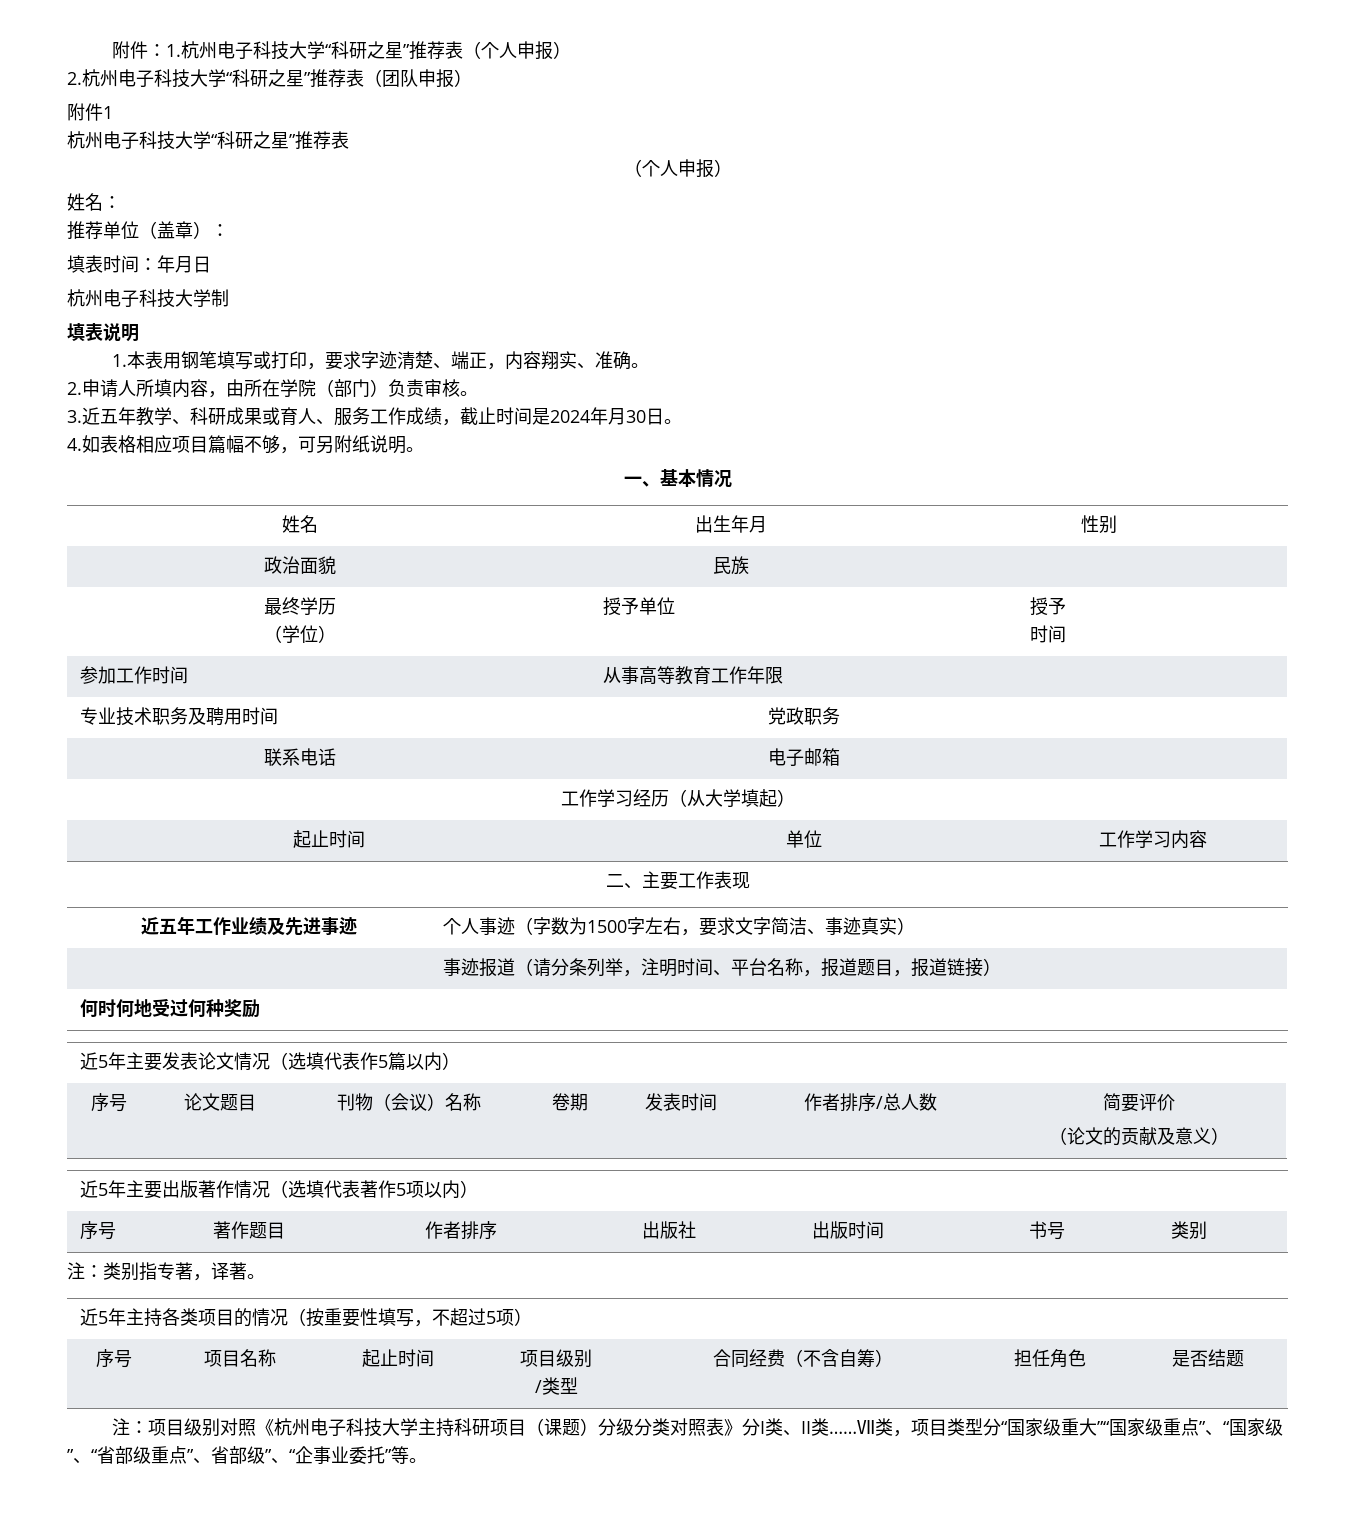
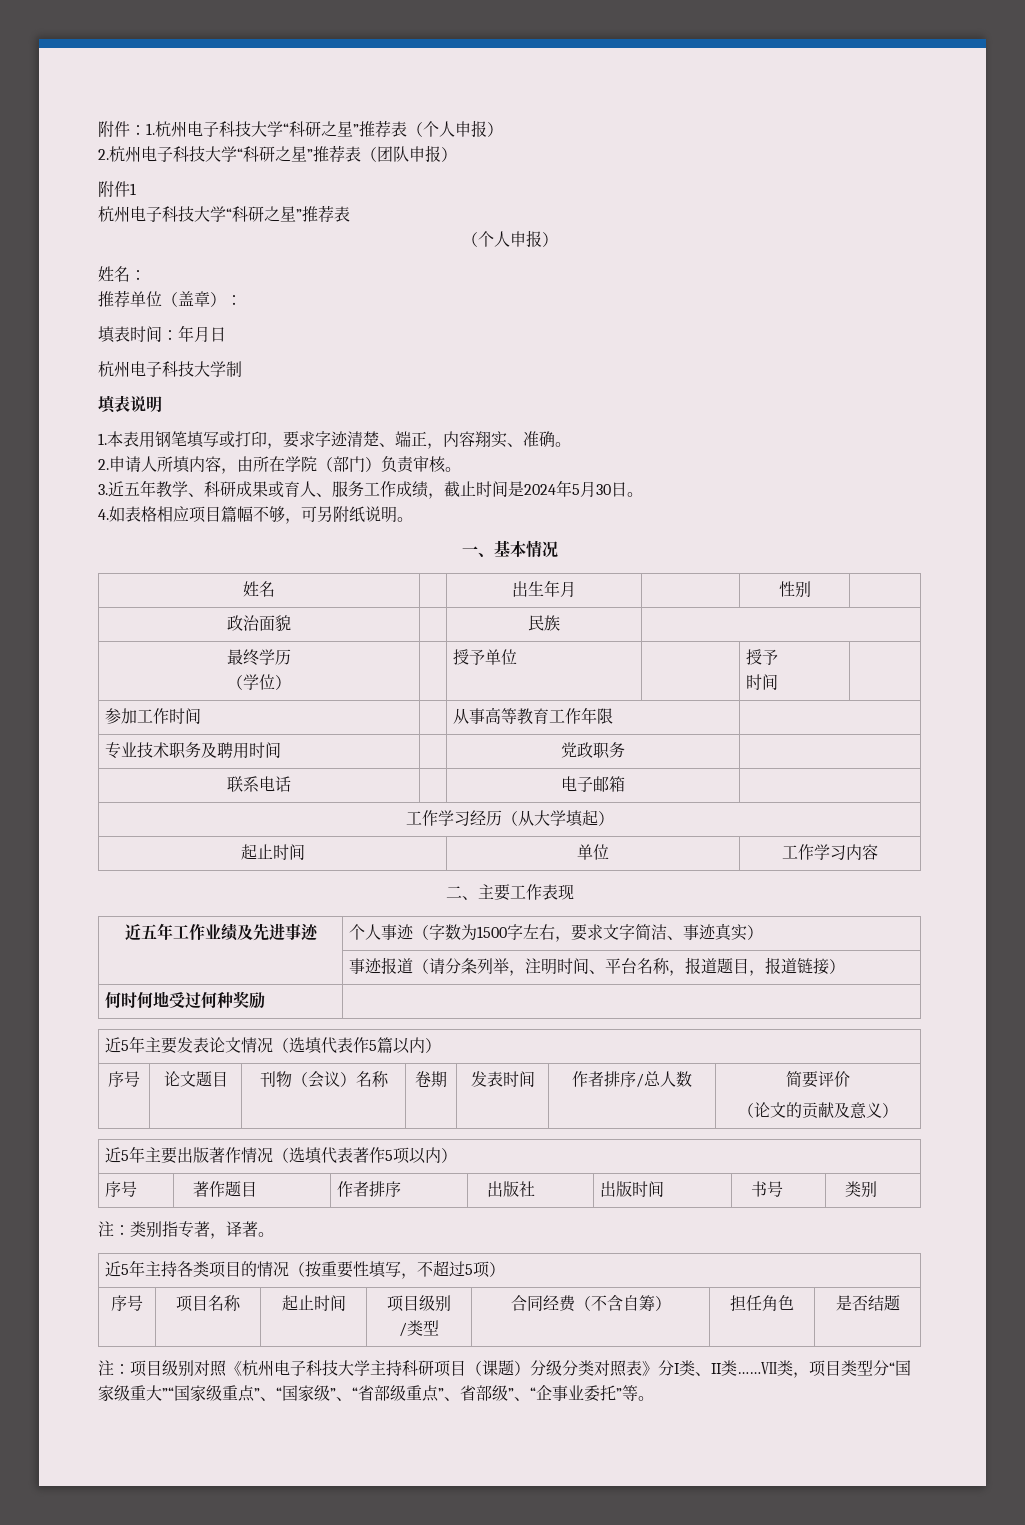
(608, 416) none -> [572,484,580,495] 5

